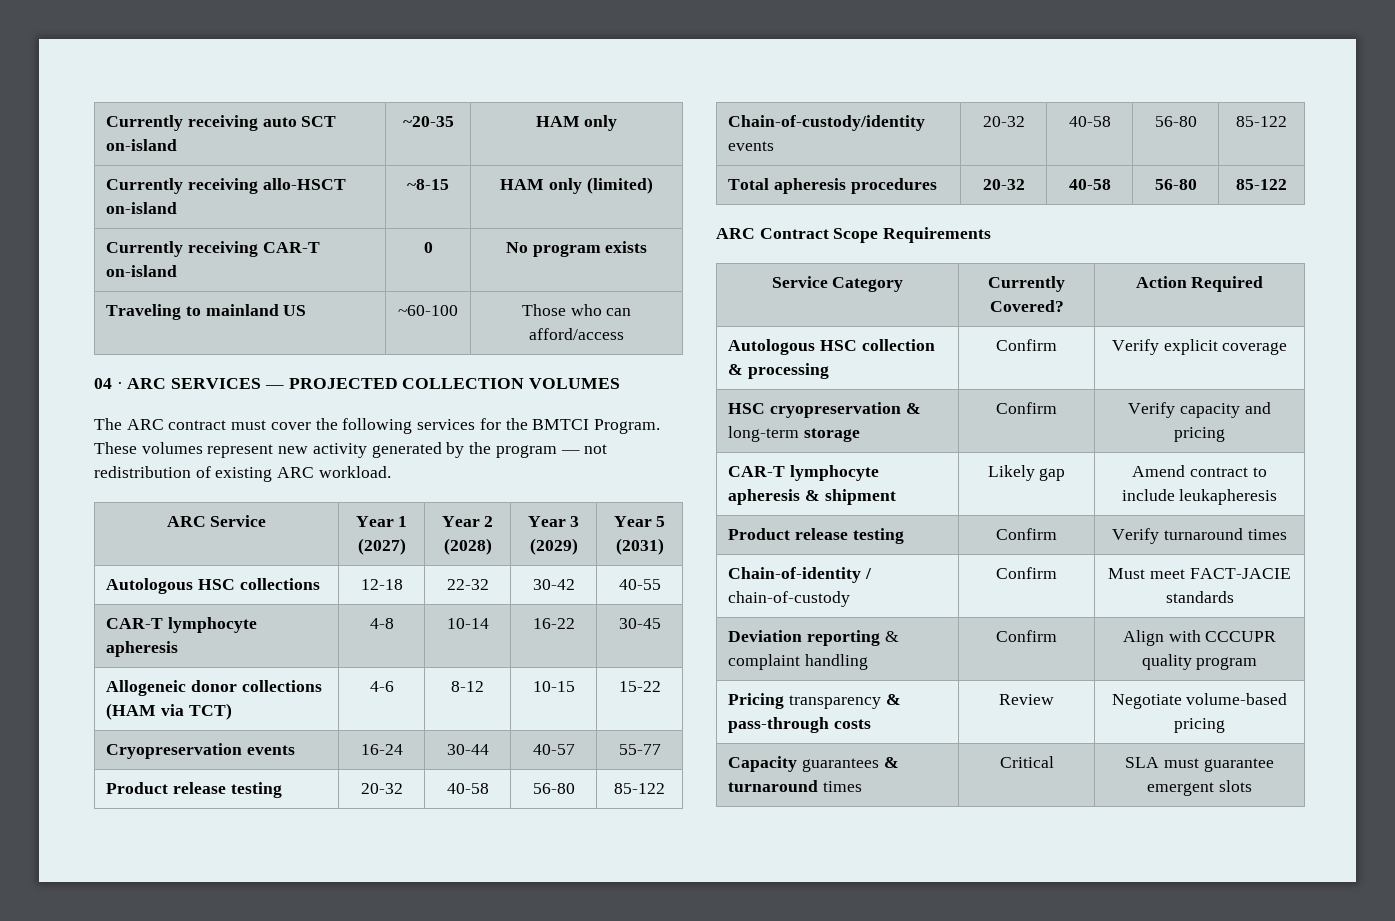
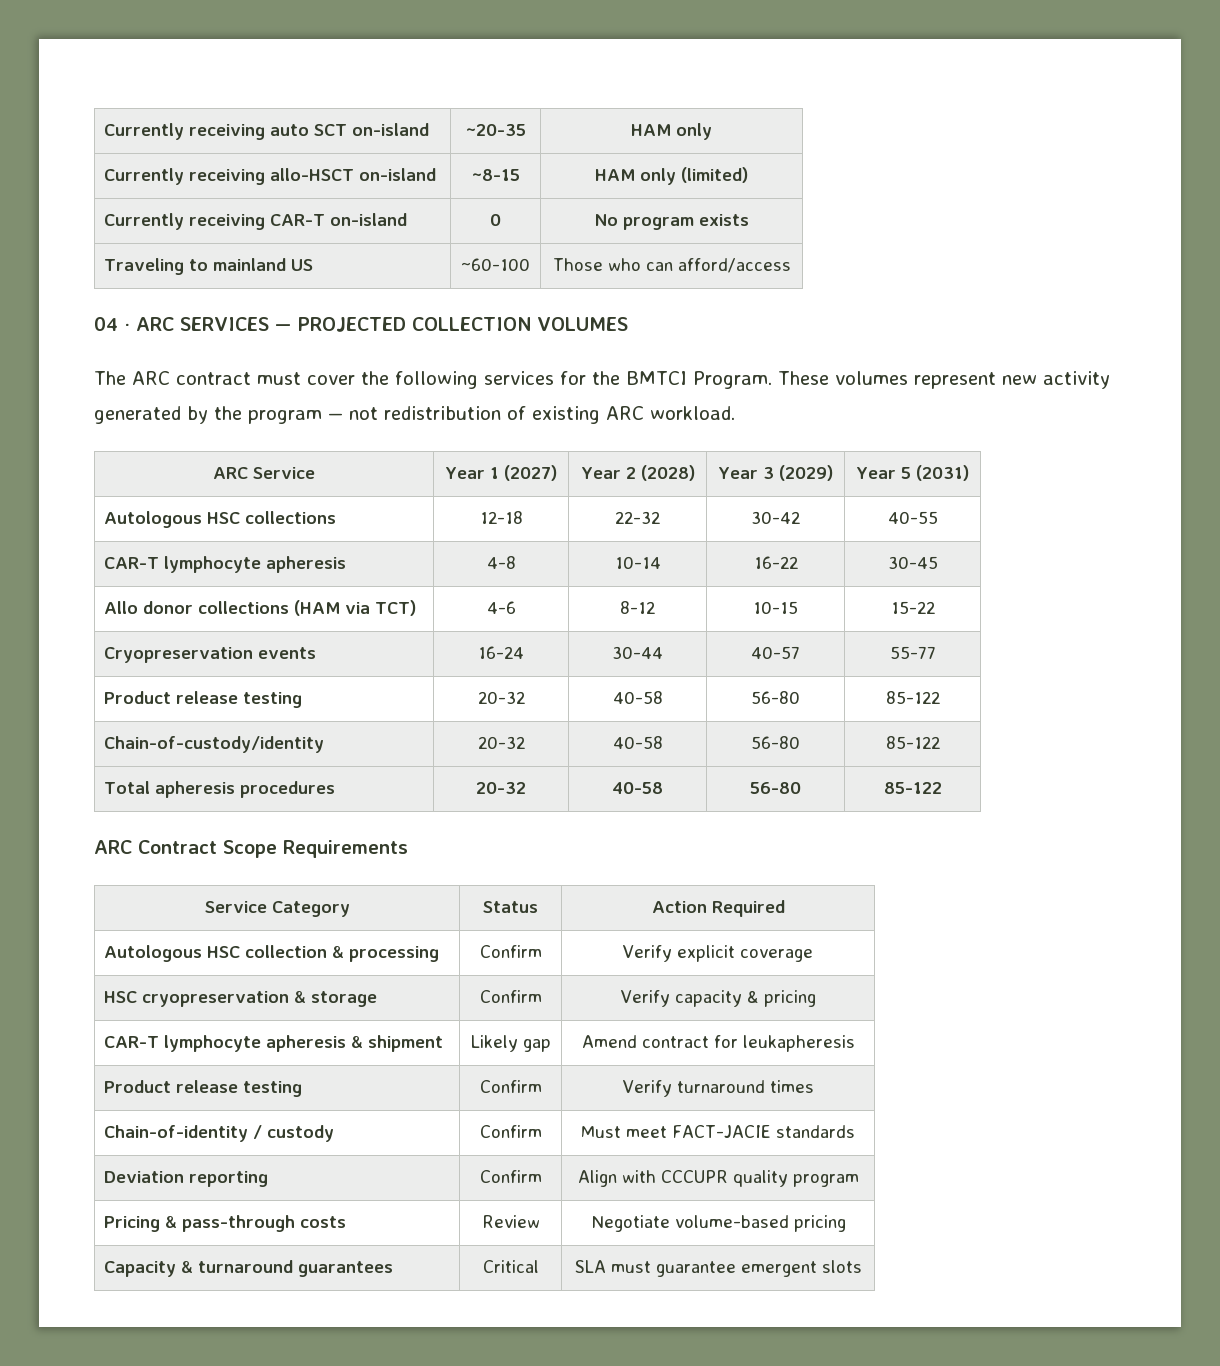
[106,680,187,696] Allogeneic -> [103,601,138,614] Allo
[728,141,775,151] events -> (324, 744) none
[988,276,1065,292] [989,300,1064,312] Currently Covered? -> [483,901,538,913] Status
[728,426,800,442] long-term -> (306, 997) none
[1244,402,1271,414] and -> [746,990,759,1003] &
[1252,467,1267,477] [1121,489,1175,501] to include -> [713,1035,738,1048] for
[728,591,851,607] chain-of-custody -> [266,1125,334,1142] custody
[884,631,899,642] [728,654,868,670] & complaint handling -> (268, 1179) none
[788,695,881,709] transparency -> (160, 1224) none
[801,758,879,772] guarantees -> (176, 1269) none
[822,781,862,792] times -> [297,1261,393,1277] guarantees

